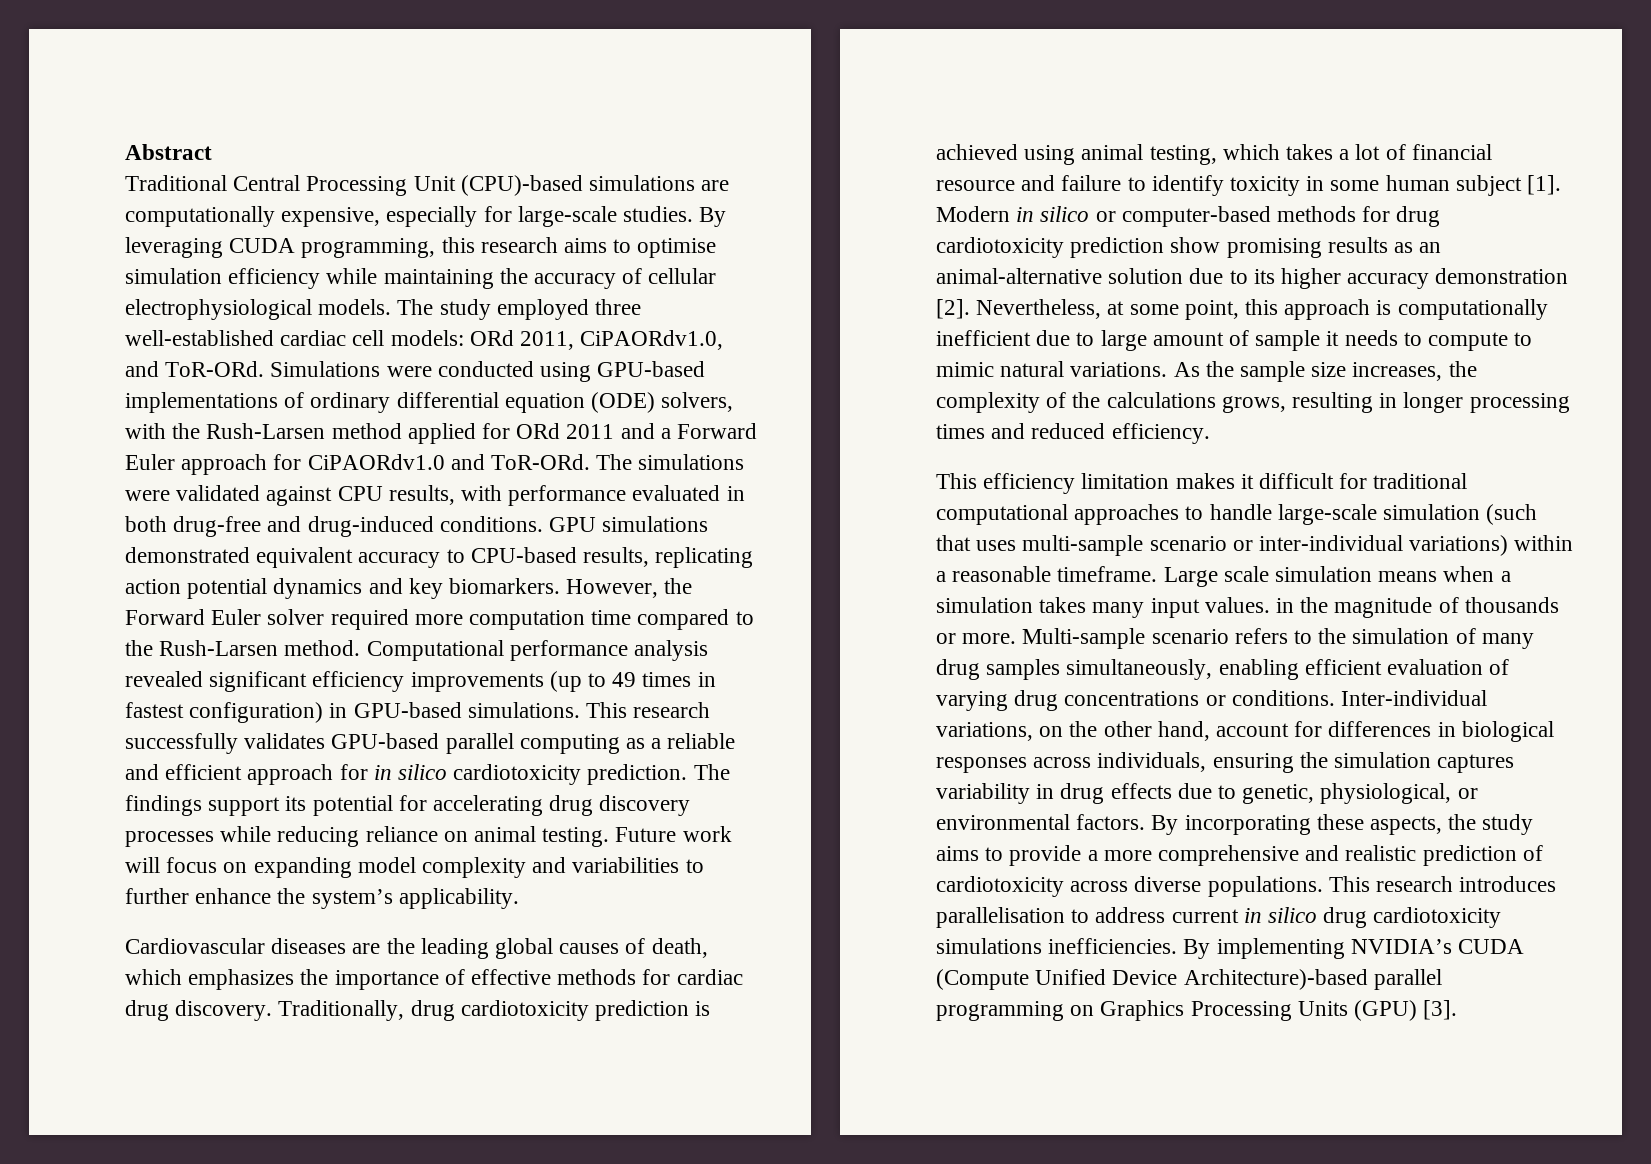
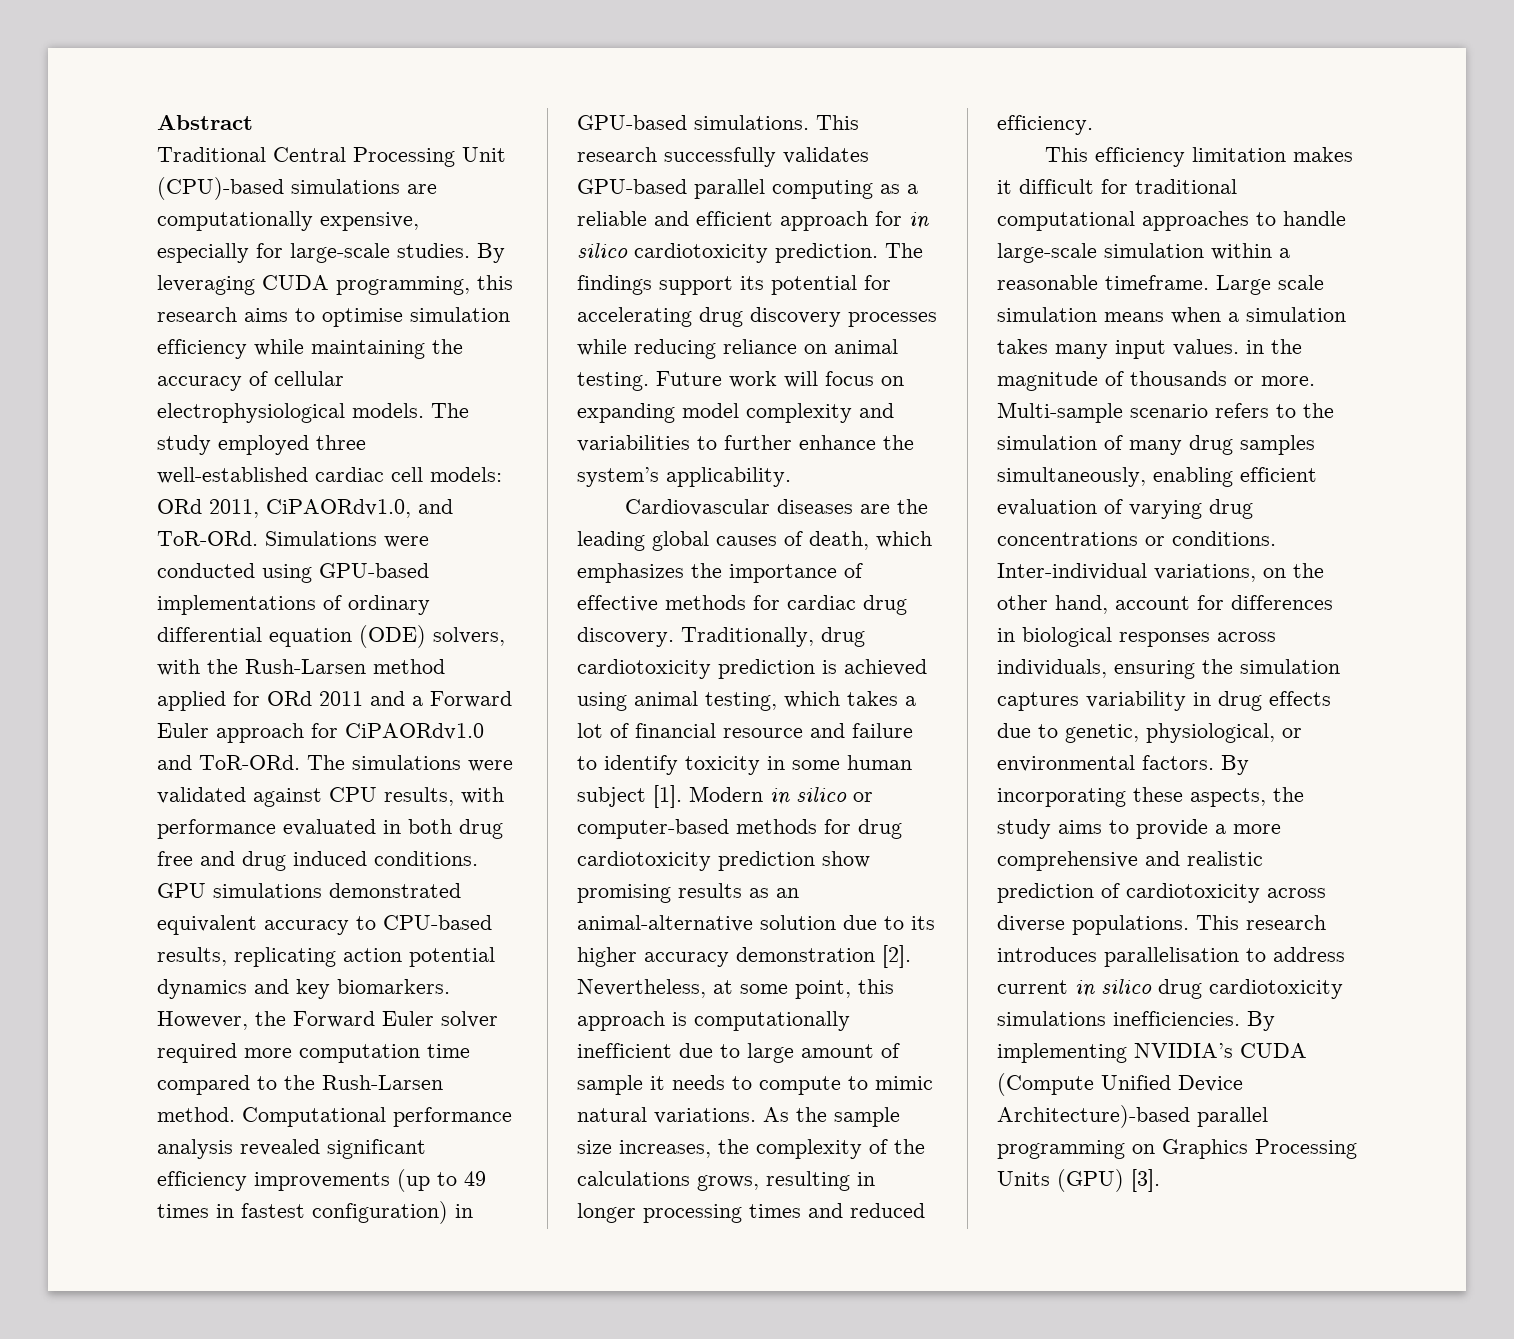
[173,516,434,537] drug-free and drug-induced -> [459,819,503,839] [157,851,367,871] drug free and drug induced
[1486,504,1538,525] [936,535,1509,556] (such that uses multi-sample scenario or inter-individual variations) -> (1204, 250) none

